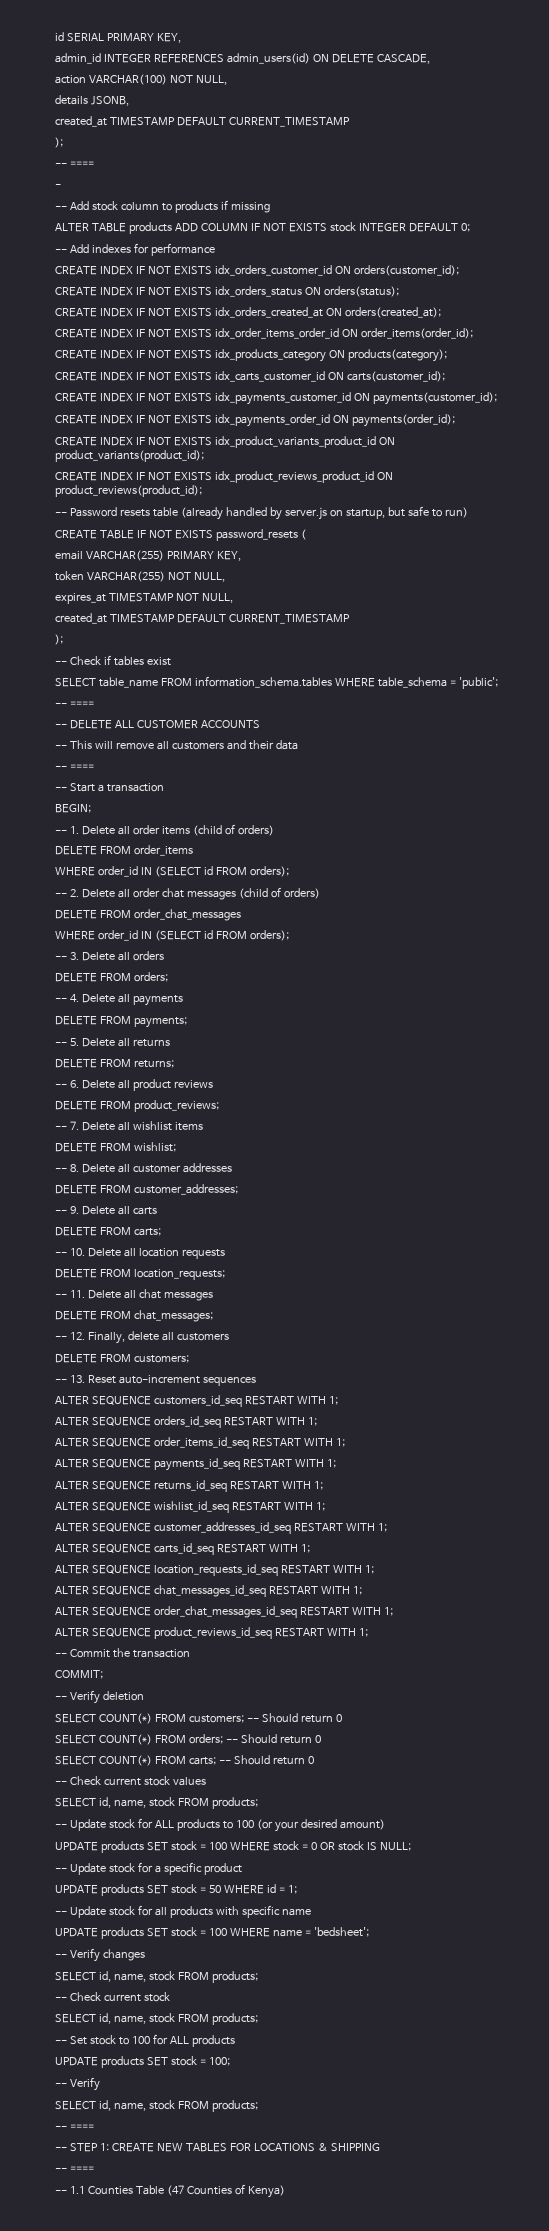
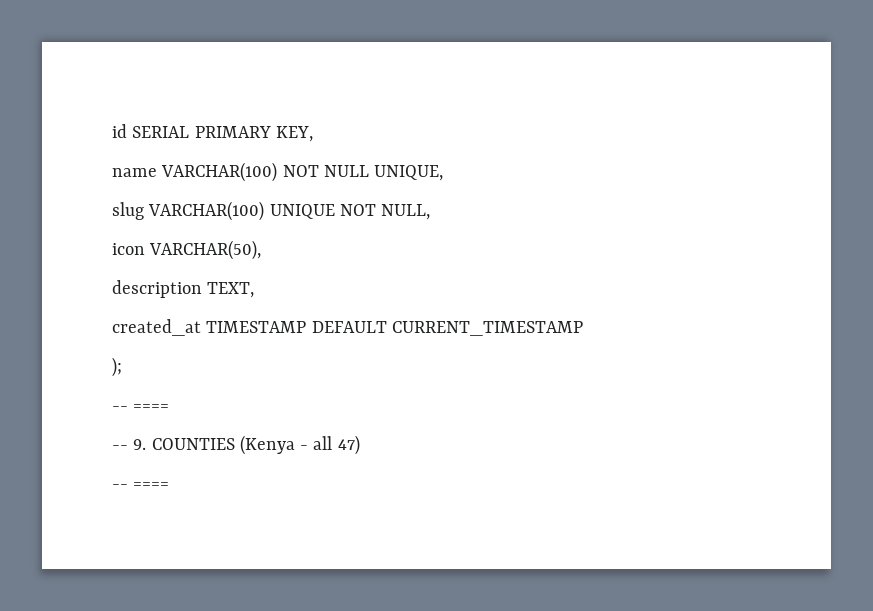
[55,53,430,64] [55,74,227,85] [55,95,129,106] admin_id INTEGER REFERENCES admin_users(id) ON DELETE CASCADE, // action VARCHAR(100) NOT NULL, // details JSONB, -> [112,162,444,182] [112,201,431,221] [112,240,262,260] [112,280,255,298] name VARCHAR(100) NOT NULL UNIQUE, // slug VARCHAR(100) UNIQUE NOT NULL, // icon VARCHAR(50), // description TEXT,
[55,184,61,188] [55,200,270,213] [55,222,470,234] [55,243,215,256] [55,265,459,276] [55,286,399,297] [55,307,441,318] [55,328,473,339] [55,349,447,362] [55,371,445,382] [55,392,497,405] [55,414,455,427] [55,436,395,448] [55,450,204,462] [55,471,393,483] [55,485,202,497] [55,506,468,520] [55,529,306,541] [55,550,241,561] [55,571,225,582] [55,593,233,604] [55,613,350,624] [55,634,63,645] [55,655,171,666] [55,676,498,689] [55,701,94,707] [55,720,260,729] [55,740,298,750] [55,764,94,770] [55,783,164,792] [55,804,91,813] [55,824,274,836] [55,845,193,856] [55,866,289,877] [55,887,320,900] [55,909,241,921] [55,930,289,941] [55,951,164,961] [55,972,168,982] [55,994,183,1006] [55,1016,187,1028] [55,1038,170,1047] [55,1059,174,1068] [55,1079,213,1091] [55,1100,219,1112] [55,1121,203,1131] [55,1142,176,1152] [55,1163,232,1173] [55,1184,238,1195] [55,1206,157,1215] [55,1227,161,1236] [55,1248,225,1259] [55,1269,225,1280] [55,1289,213,1301] [55,1310,213,1322] [55,1331,229,1344] [55,1354,189,1363] [55,1375,256,1386] [55,1395,338,1407] [55,1416,317,1428] [55,1437,345,1449] [55,1458,336,1471] [55,1480,323,1492] [55,1501,325,1513] [55,1522,387,1534] [55,1543,310,1555] [55,1564,374,1576] [55,1585,362,1597] [55,1606,393,1618] [55,1627,368,1639] [55,1648,190,1658] [55,1670,103,1679] [55,1690,144,1704] [55,1713,342,1724] [55,1734,321,1745] [55,1755,314,1766] [55,1776,206,1786] [55,1797,258,1809] [55,1818,385,1832] [55,1841,411,1853] [55,1862,242,1875] [55,1884,297,1896] [55,1905,311,1918] [55,1927,369,1939] [55,1948,145,1962] [55,1971,258,1983] [55,1992,170,2002] [55,2013,258,2025] [55,2034,235,2047] [55,2056,230,2068] [55,2077,100,2091] [55,2100,258,2112] [55,2124,94,2130] [55,2143,380,2152] [55,2166,94,2172] [55,2184,285,2198] - // -- Add stock column to products if missing // ALTER TABLE products ADD COLUMN IF NOT EXISTS stock INTEGER DEFAULT 0; // -- Add indexes for performance // CREATE INDEX IF NOT EXISTS idx_orders_customer_id ON orders(customer_id); // CREATE INDEX IF NOT EXISTS idx_orders_status ON orders(status); // CREATE INDEX IF NOT EXISTS idx_orders_created_at ON orders(created_at); // CREATE INDEX IF NOT EXISTS idx_order_items_order_id ON order_items(order_id); // CREATE INDEX IF NOT EXISTS idx_products_category ON products(category); // CREATE INDEX IF NOT EXISTS idx_carts_customer_id ON carts(customer_id); // CREATE INDEX IF NOT EXISTS idx_payments_customer_id ON payments(customer_id); // CREATE INDEX IF NOT EXISTS idx_payments_order_id ON payments(order_id); // CREATE INDEX IF NOT EXISTS idx_product_variants_product_id ON product_variants(product_id); // CREATE INDEX IF NOT EXISTS idx_product_reviews_product_id ON product_reviews(product_id); // -- Password resets table (already handled by server.js on startup, but safe to run) // CREATE TABLE IF NOT EXISTS password_resets ( // email VARCHAR(255) PRIMARY KEY, // token VARCHAR(255) NOT NULL, // expires_at TIMESTAMP NOT NULL, // created_at TIMESTAMP DEFAULT CURRENT_TIMESTAMP // ); // -- Check if tables exist // SELECT table_name FROM information_schema.tables WHERE table_schema = 'public'; // -- ==== // -- DELETE ALL CUSTOMER ACCOUNTS // -- This will remove all customers and their data // -- ==== // -- Start a transaction // BEGIN; // -- 1. Delete all order items (child of orders) // DELETE FROM order_items // WHERE order_id IN (SELECT id FROM orders); // -- 2. Delete all order chat messages (child of orders) // DELETE FROM order_chat_messages // WHERE order_id IN (SELECT id FROM orders); // -- 3. Delete all orders // DELETE FROM orders; // -- 4. Delete all payments // DELETE FROM payments; // -- 5. Delete all returns // DELETE FROM returns; // -- 6. Delete all product reviews // DELETE FROM product_reviews; // -- 7. Delete all wishlist items // DELETE FROM wishlist; // -- 8. Delete all customer addresses // DELETE FROM customer_addresses; // -- 9. Delete all carts // DELETE FROM carts; // -- 10. Delete all location requests // DELETE FROM location_requests; // -- 11. Delete all chat messages // DELETE FROM chat_messages; // -- 12. Finally, delete all customers // DELETE FROM customers; // -- 13. Reset auto-increment sequences // ALTER SEQUENCE customers_id_seq RESTART WITH 1; // ALTER SEQUENCE orders_id_seq RESTART WITH 1; // ALTER SEQUENCE order_items_id_seq RESTART WITH 1; // ALTER SEQUENCE payments_id_seq RESTART WITH 1; // ALTER SEQUENCE returns_id_seq RESTART WITH 1; // ALTER SEQUENCE wishlist_id_seq RESTART WITH 1; // ALTER SEQUENCE customer_addresses_id_seq RESTART WITH 1; // ALTER SEQUENCE carts_id_seq RESTART WITH 1; // ALTER SEQUENCE location_requests_id_seq RESTART WITH 1; // ALTER SEQUENCE chat_messages_id_seq RESTART WITH 1; // ALTER SEQUENCE order_chat_messages_id_seq RESTART WITH 1; // ALTER SEQUENCE product_reviews_id_seq RESTART WITH 1; // -- Commit the transaction // COMMIT; // -- Verify deletion // SELECT COUNT(*) FROM customers; -- Should return 0 // SELECT COUNT(*) FROM orders; -- Should return 0 // SELECT COUNT(*) FROM carts; -- Should return 0 // -- Check current stock values // SELECT id, name, stock FROM products; // -- Update stock for ALL products to 100 (or your desired amount) // UPDATE products SET stock = 100 WHERE stock = 0 OR stock IS NULL; // -- Update stock for a specific product // UPDATE products SET stock = 50 WHERE id = 1; // -- Update stock for all products with specific name // UPDATE products SET stock = 100 WHERE name = 'bedsheet'; // -- Verify changes // SELECT id, name, stock FROM products; // -- Check current stock // SELECT id, name, stock FROM products; // -- Set stock to 100 for ALL products // UPDATE products SET stock = 100; // -- Verify // SELECT id, name, stock FROM products; // -- ==== // -- STEP 1: CREATE NEW TABLES FOR LOCATIONS & SHIPPING // -- ==== // -- 1.1 Counties Table (47 Counties of Kenya) -> [112,435,360,455] [112,482,170,489] -- 9. COUNTIES (Kenya - all 47) // -- ====

